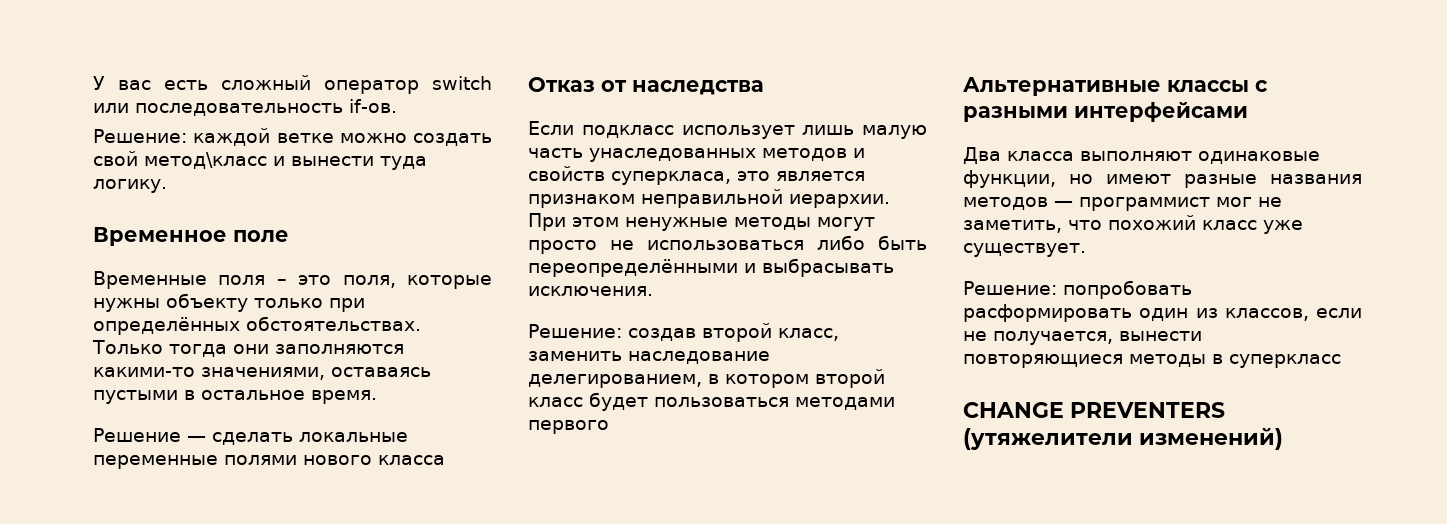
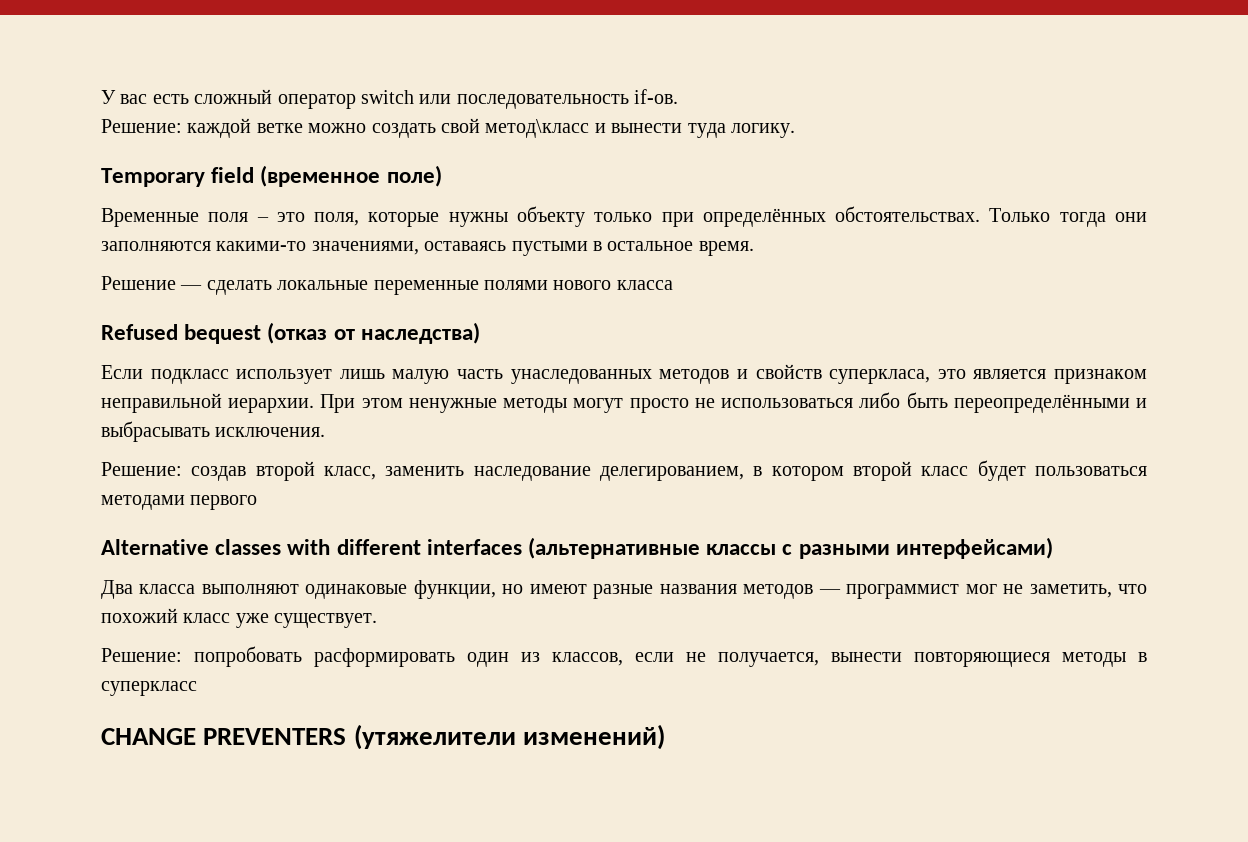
[93,227,289,246] Временное поле -> [101,165,442,187] Temporary field (временное поле)
[528,77,764,95] Отказ от наследства -> [101,322,480,344] Refused bequest (отказ от наследства)
[963,77,1161,96] Альтернативные -> [101,537,701,559] Alternative classes with different interfaces (альтернативные
[1074,102,1248,122] интерфейсами -> [895,537,1053,559] интерфейсами)

